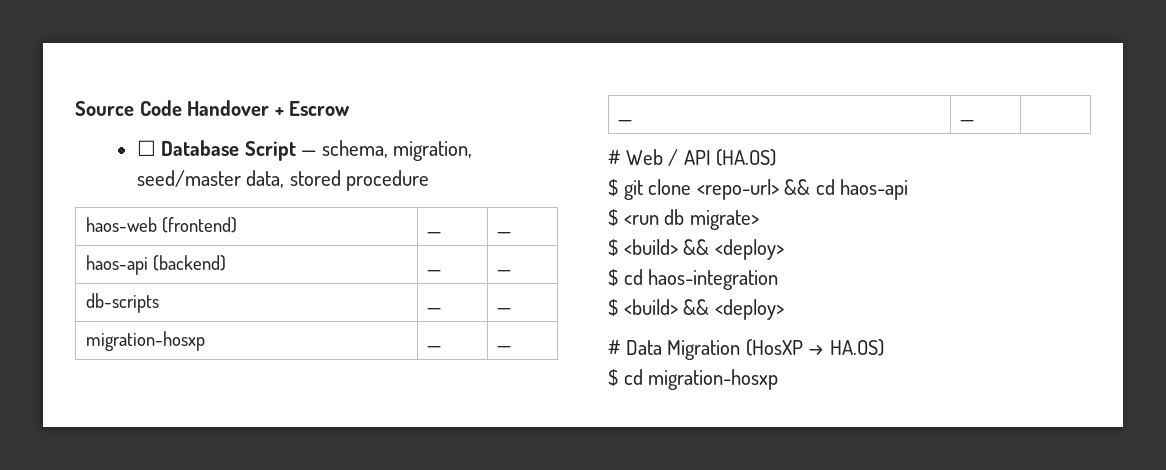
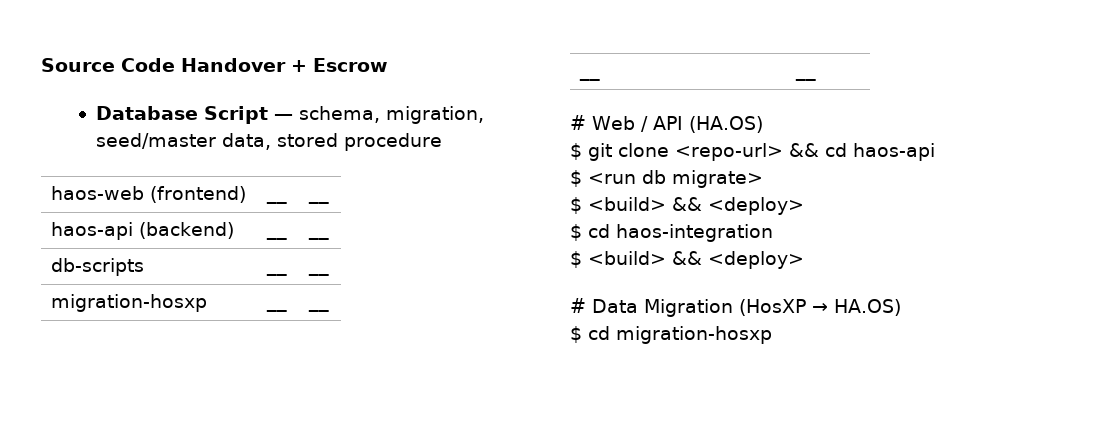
[136,140,156,156] ☐ -> (388, 65) none

